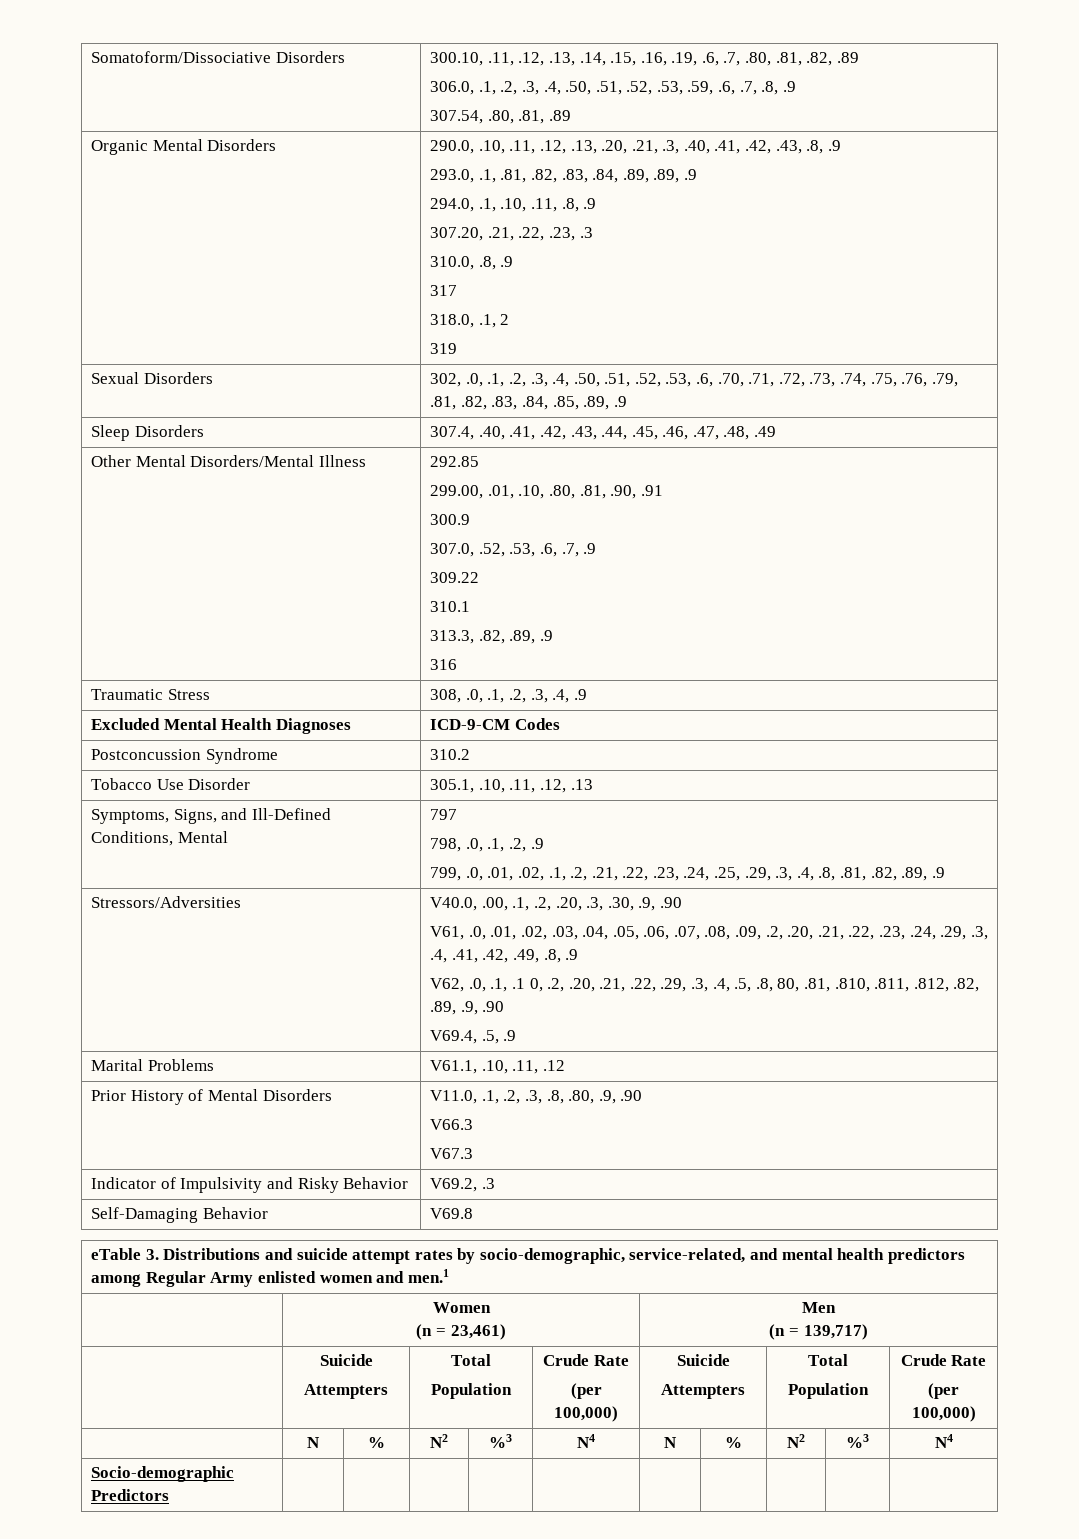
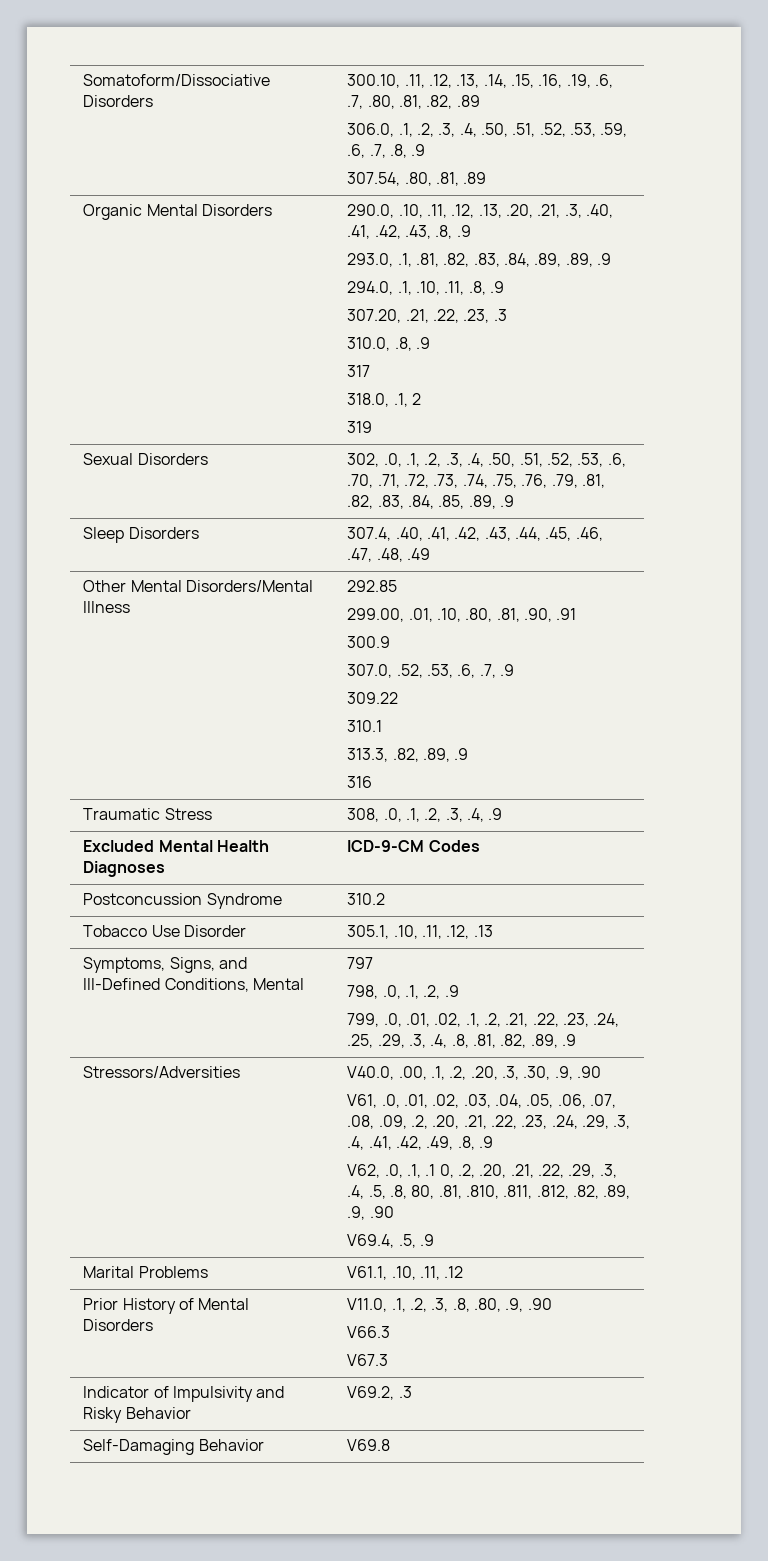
[91,1248,965,1264] [91,1269,449,1287] [432,1302,491,1313] [416,1324,506,1340] [802,1302,836,1313] [769,1324,868,1340] [319,1354,373,1366] [304,1384,388,1399] [451,1354,491,1366] [431,1383,512,1399] [543,1354,629,1366] [570,1383,602,1399] [554,1406,618,1422] [676,1354,730,1366] [661,1384,745,1399] [808,1354,848,1366] [788,1383,869,1399] [900,1354,987,1366] [928,1383,959,1399] [911,1406,976,1422] [307,1437,320,1448] [368,1437,385,1448] [430,1434,448,1448] [489,1434,512,1448] [577,1434,595,1448] [664,1437,677,1448] [725,1437,742,1448] [787,1434,805,1448] [846,1434,869,1448] [934,1434,953,1448] [91,1466,235,1482] [91,1489,170,1501] // eTable 3. Distributions and suicide attempt rates by socio-demographic, service-related, and mental health predictors among Regular Army enlisted women and men.1 // | Women // (n = 23,461) | Men // (n = 139,717) // | Suicide // Attempters | Total // Population | Crude Rate // (per 100,000) | Suicide // Attempters | Total // Population | Crude Rate // (per 100,000) // | N | % | N2 | %3 | N4 | N | % | N2 | %3 | N4 // Socio-demographic Predictors | | | | | | | | | | -> (391, 1445) none

